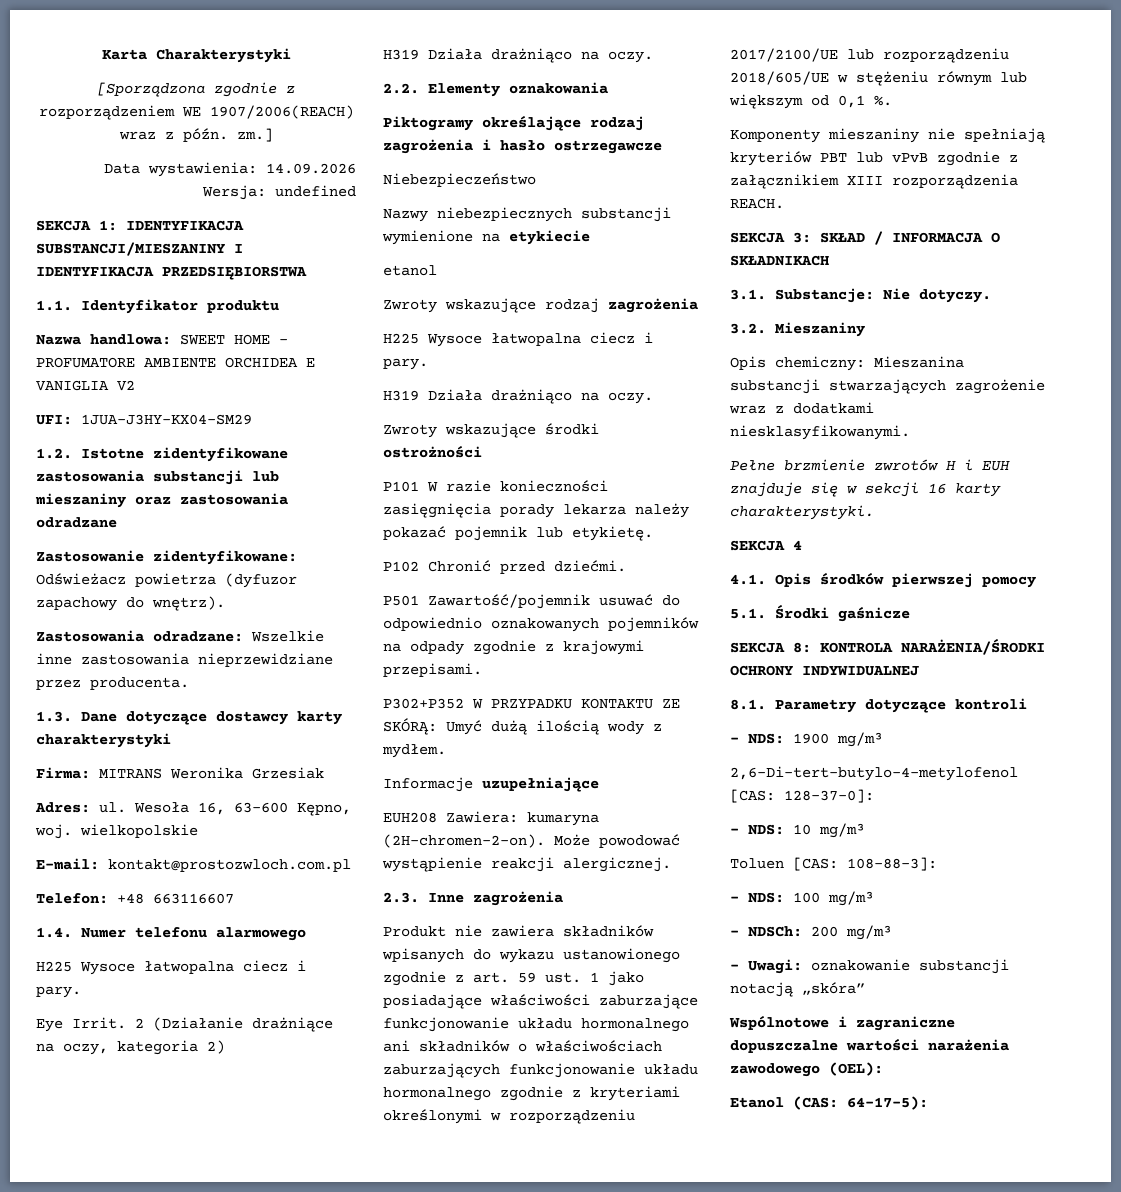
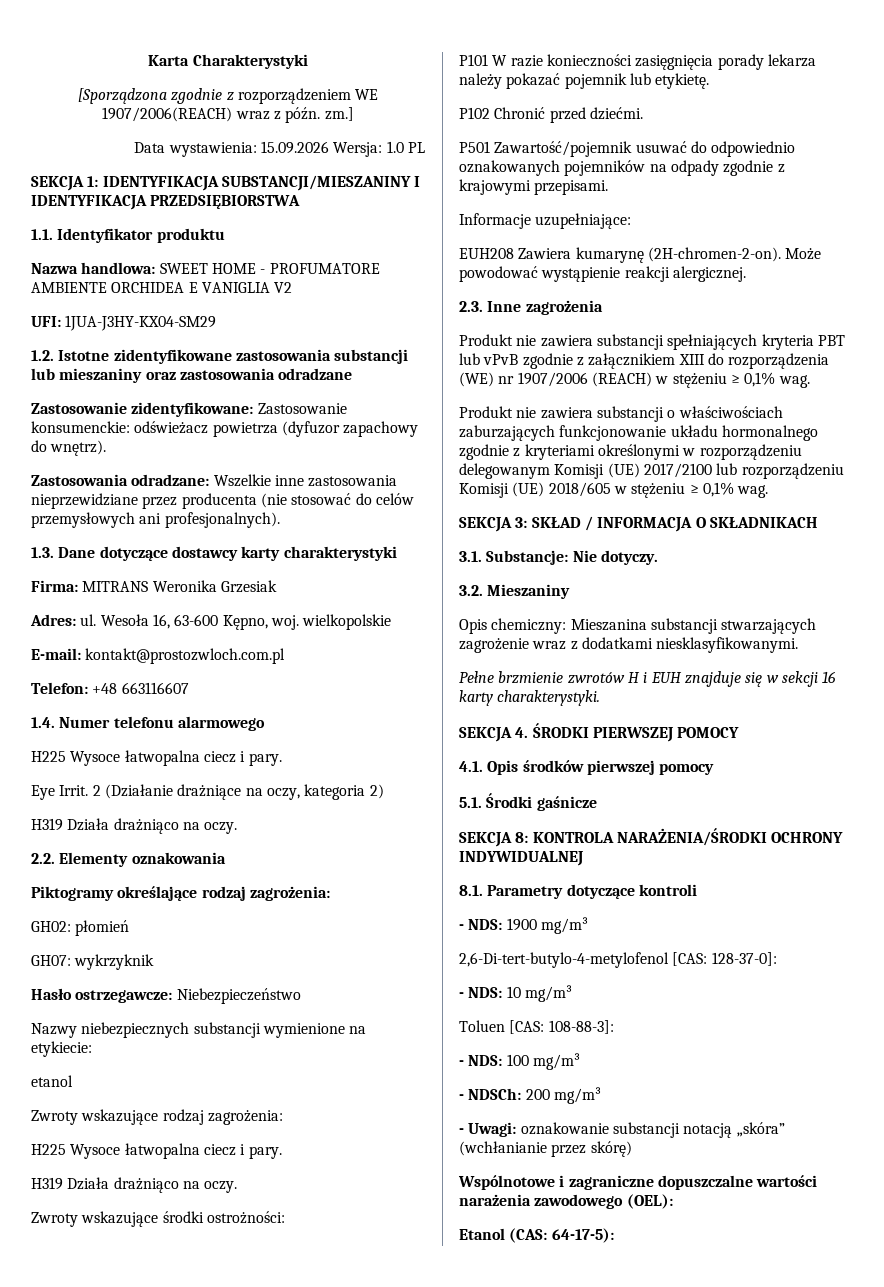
[266,163,356,174] [202,185,356,200] 14.09.2026 Wersja: undefined -> [261,141,425,157] 15.09.2026 Wersja: 1.0 PL
[36,573,126,585] Odświeżacz -> [257,403,347,414] [31,421,209,434] Zastosowanie konsumenckie: odświeżacz
[90,677,189,690] producenta. -> [181,493,414,509] [31,512,280,528] producenta (nie stosować do celów przemysłowych ani profesjonalnych).
[383,139,662,154] zagrożenia i hasło ostrzegawcze // -> [249,886,330,901] [31,920,130,936] [31,954,155,970] [31,988,173,1003] zagrożenia: // GH02: płomień // GH07: wykrzyknik // Hasło ostrzegawcze:
[509,230,590,245] etykiecie -> [31,1041,92,1057] etykiecie:
[608,298,698,313] zagrożenia -> [207,1110,283,1125] zagrożenia:
[383,445,482,458] ostrożności -> [206,1211,285,1224] ostrożności:
[383,698,680,709] [383,718,662,735] [382,744,446,758] // P302+P352 W PRZYPADKU KONTAKTU ZE SKÓRĄ: Umyć dużą ilością wody z mydłem. -> (609, 187) none
[482,777,599,792] uzupełniające -> [535,213,632,229] uzupełniające:
[446,811,599,826] Zawiera: kumaryna -> [518,247,644,263] Zawiera kumarynę
[563,925,654,937] [382,948,680,963] [383,971,644,986] [383,994,698,1009] [383,1017,689,1032] [383,1040,510,1052] składników wpisanych do wykazu ustanowionego zgodnie z art. 59 ust. 1 jako posiadające właściwości zaburzające funkcjonowanie układu hormonalnego ani składników -> [596,334,845,350] [459,353,830,369] [459,372,810,388] [459,406,664,422] substancji spełniających kryteria PBT lub vPvB zgodnie z załącznikiem XIII do rozporządzenia (WE) nr 1907/2006 (REACH) w stężeniu ≥ 0,1% wag. // Produkt nie zawiera substancji
[730,48,1009,63] [730,71,1027,86] [729,94,892,109] [730,128,1045,143] [730,151,1018,166] [730,174,1018,189] [730,198,784,209] 2017/2100/UE lub rozporządzeniu 2018/605/UE w stężeniu równym lub większym od 0,1 %. // Komponenty mieszaniny nie spełniają kryteriów PBT lub vPvB zgodnie z załącznikiem XIII rozporządzenia REACH. -> [459,463,844,479] [459,482,769,498] delegowanym Komisji (UE) 2017/2100 lub rozporządzeniu Komisji (UE) 2018/605 w stężeniu ≥ 0,1% wag.
[793,540,802,550] 4 -> [515,723,740,742] 4. ŚRODKI PIERWSZEJ POMOCY
(865, 988) none -> [459,1141,632,1157] (wchłanianie przez skórę)

